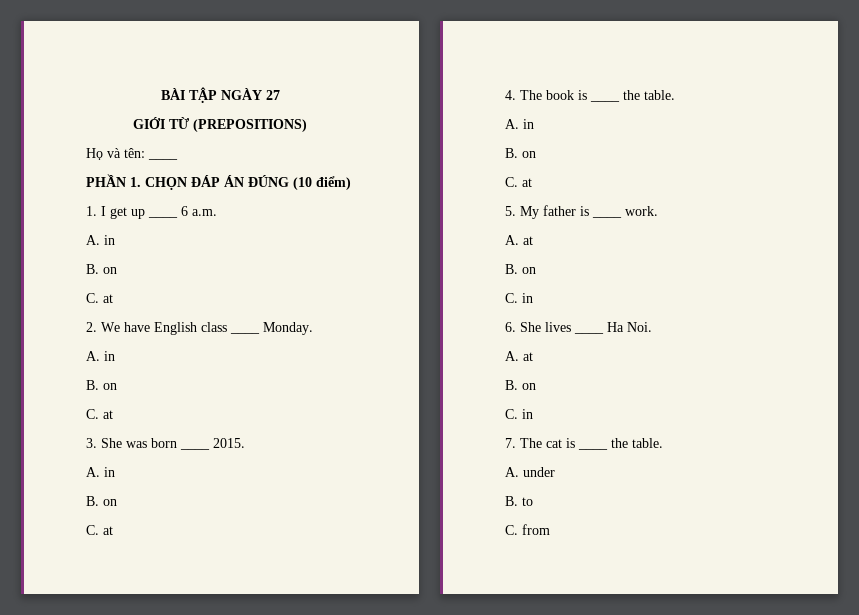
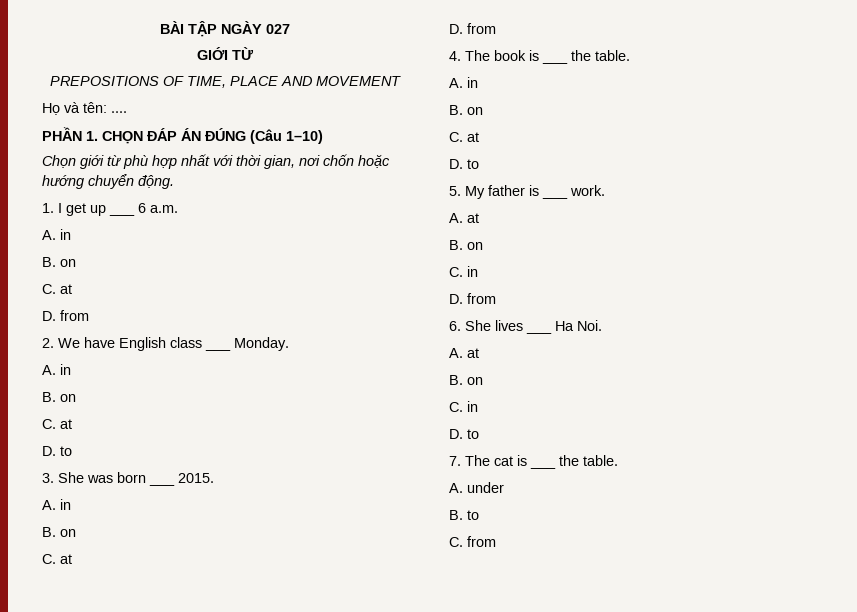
[265,90,280,100] 27 -> [266,24,290,34] 027
[193,119,307,132] (PREPOSITIONS) -> [50,76,401,88] // PREPOSITIONS OF TIME, PLACE AND MOVEMENT
[148,158,178,160] ____ -> [111,111,127,113] ....
[293,176,351,190] (10 điểm) -> [250,129,323,144] [42,154,390,169] [42,174,174,189] (Câu 1–10) // Chọn giới từ phù hợp nhất với thời gian, nơi chốn hoặc hướng chuyển động.
[148,216,178,218] ____ -> [109,213,135,216] ___
(113, 298) none -> [42,310,89,321] // D. from
[230,332,260,334] ____ -> [205,348,231,351] ___
(113, 414) none -> [42,446,72,456] // D. to
[180,448,210,450] ____ -> [149,483,175,486] ___
(113, 530) none -> [449,23,496,34] // D. from
[590,100,620,102] ____ -> [542,61,568,64] ___
(532, 182) none -> [449,159,479,169] // D. to
[592,216,622,218] ____ -> [542,196,568,199] ___
(533, 298) none -> [449,293,496,304] // D. from
[574,332,604,334] ____ -> [526,331,552,334] ___
(533, 414) none -> [449,429,479,439] // D. to
[578,448,608,450] ____ -> [530,466,556,469] ___

